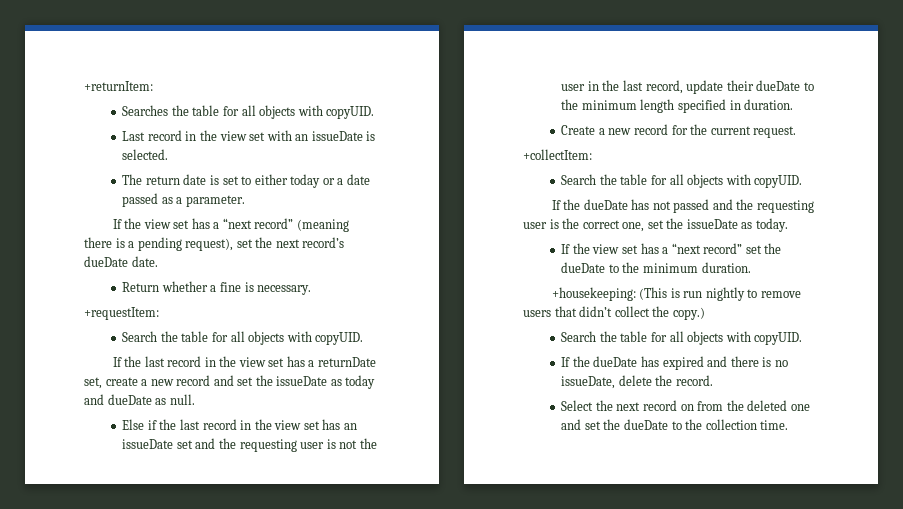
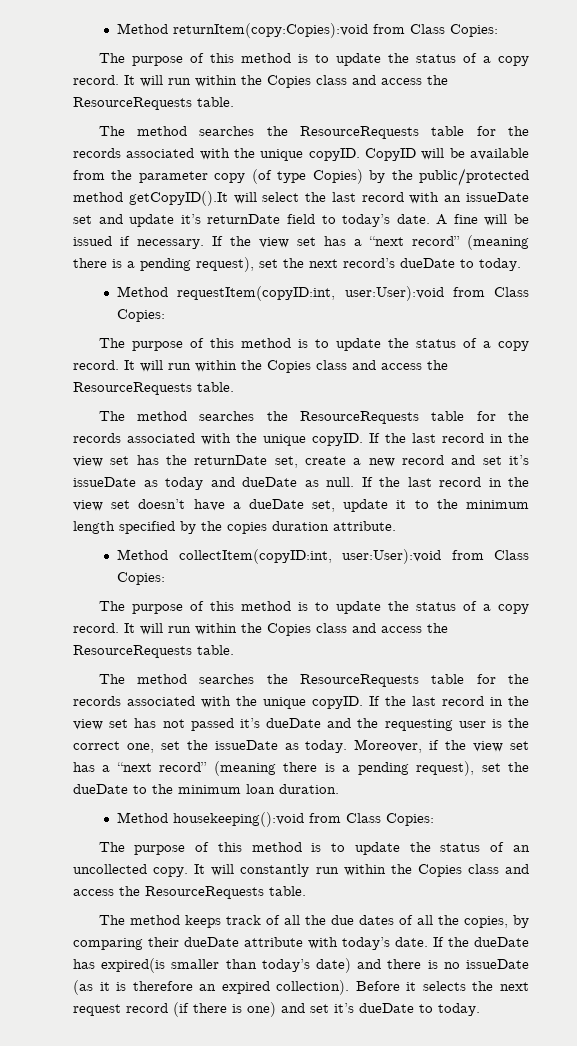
[84,81,153,91] [122,105,375,119] [122,130,376,141] [122,149,169,160] [122,174,370,188] [122,193,245,207] +returnItem: // Searches the table for all objects with copyUID. // Last record in the view set with an issueDate is selected. // The return date is set to either today or a date passed as a parameter. // -> [117,23,499,38] [98,53,529,66] [73,75,448,88] [73,97,234,110] [98,126,529,139] [73,148,529,161] [73,168,530,186] [73,191,529,206] [73,214,529,227] [73,236,204,249] Method returnItem(copy:Copies):void from Class Copies: // The purpose of this method is to update the status of a copy record. It will run within the Copies class and access the ResourceRequests table. // The method searches the ResourceRequests table for the records associated with the unique copyID. CopyID will be available from the parameter copy (of type Copies) by the public/protected method getCopyID().It will select the last record with an issueDate set and update it’s returnDate field to today’s date. A fine will be issued if necessary.
[131,256,158,267] [122,281,312,295] [84,307,159,320] [122,331,364,345] [112,356,315,367] date. // Return whether a fine is necessary. // +requestItem: // Search the table for all objects with copyUID. // If the last record in the view set has a -> [460,258,521,271] [117,286,530,301] [117,309,166,322] [98,338,529,351] [73,360,448,373] [73,382,234,395] [98,411,529,424] [73,433,529,446] [73,455,187,467] to today. // Method requestItem(copyID:int, user:User):void from Class Copies: // The purpose of this method is to update the status of a copy record. It will run within the Copies class and access the ResourceRequests table. // The method searches the ResourceRequests table for the records associated with the unique copyID. If the last record in the view set has the
[255,375,273,386] the -> [508,455,529,465] it’s
[122,419,357,430] [122,438,377,452] [561,80,814,94] [561,99,794,113] [561,124,797,138] [523,149,592,160] [561,174,803,188] [551,199,710,213] // Else if the last record in the view set has an issueDate set and the requesting user is not the user in the last record, update their dueDate to the minimum length specified in duration. // Create a new record for the current request. // +collectItem: // Search the table for all objects with copyUID. // If the dueDate has not passed -> [361,477,529,487] [73,499,529,512] [73,521,396,534] [117,549,530,564] [117,572,166,585] [98,601,529,614] [73,623,448,636] [73,645,234,658] [98,674,529,687] [73,696,529,709] [73,718,321,731] If the last record in the view set doesn’t have a dueDate set, update it to the minimum length specified by the copies duration attribute. // Method collectItem(copyID:int, user:User):void from Class Copies: // The purpose of this method is to update the status of a copy record. It will run within the Copies class and access the ResourceRequests table. // The method searches the ResourceRequests table for the records associated with the unique copyID. If the last record in the view set has not passed it’s dueDate
[561,243,743,254] // If the view set has a “next record” -> [354,739,530,753] [73,761,475,776] Moreover, if the view set has a “next record” (meaning there is a pending request),
[701,262,751,273] [551,287,801,301] [523,306,705,320] [561,331,803,345] [561,356,788,370] [561,375,713,389] [561,400,810,411] [561,419,789,430] duration. // +housekeeping: (This is run nightly to remove users that didn’t collect the copy.) // Search the table for all objects with copyUID. // If the dueDate has expired and there is no issueDate, delete the record. // Select the next record on from the deleted one and set the dueDate to the collection time. -> [246,784,339,794] [117,812,435,827] [98,842,531,855] [73,864,530,877] [73,886,306,899] [98,915,529,928] [73,937,529,950] [73,958,529,973] [73,980,529,995] [73,1002,480,1017] loan duration. // Method housekeeping():void from Class Copies: // The purpose of this method is to update the status of an uncollected copy. It will constantly run within the Copies class and access the ResourceRequests table. // The method keeps track of all the due dates of all the copies, by comparing their dueDate attribute with today’s date. If the dueDate has expired(is smaller than today’s date) and there is no issueDate (as it is therefore an expired collection). Before it selects the next request record (if there is one) and set it’s dueDate to today.

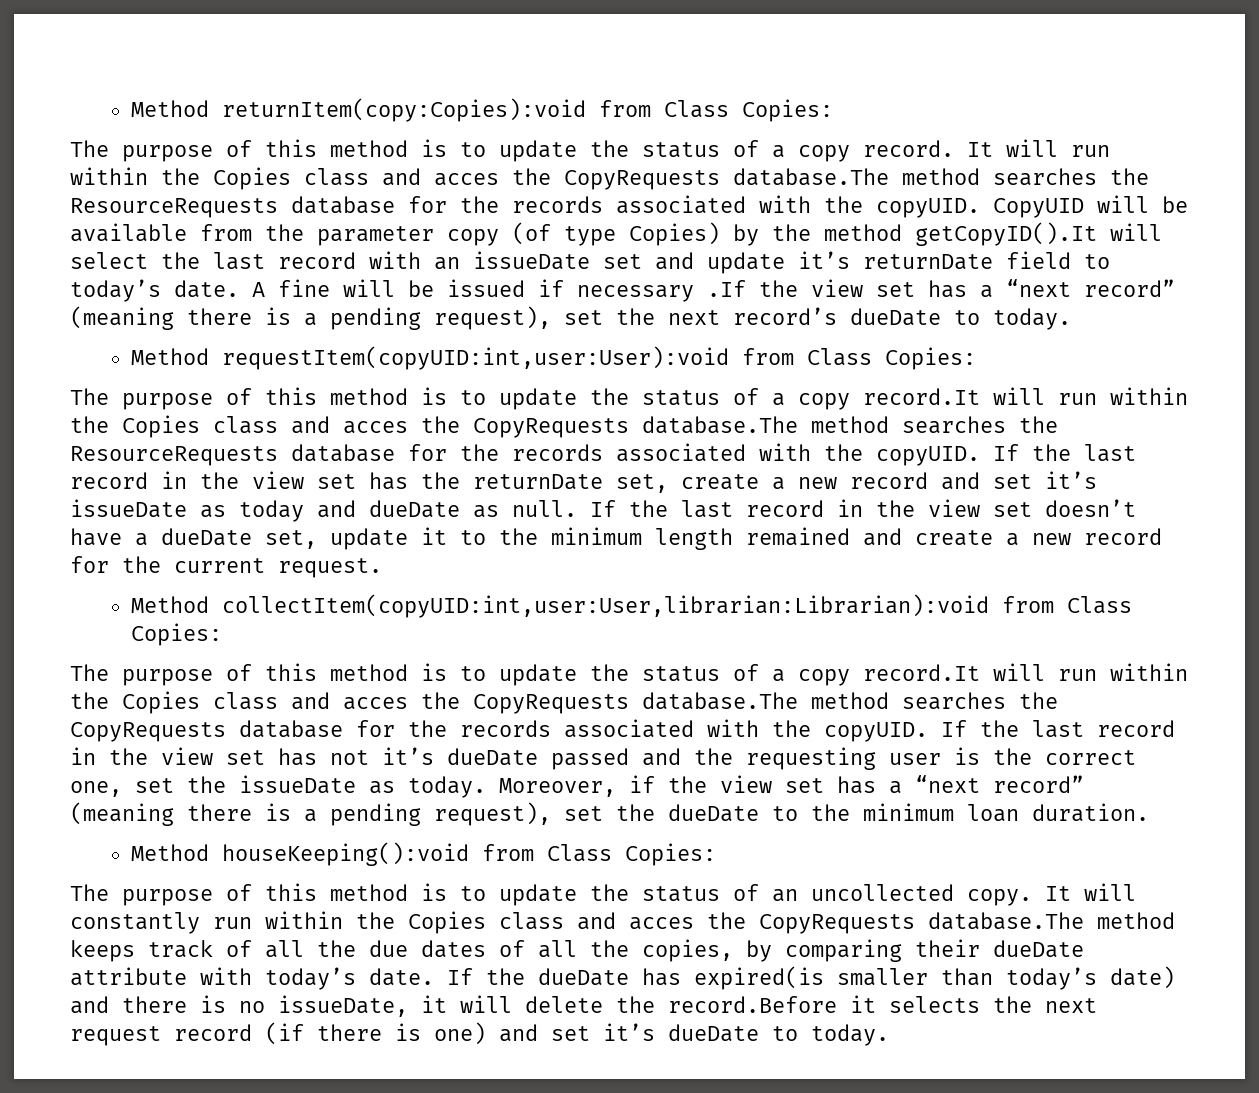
[381,75,448,85] [73,97,234,110] [98,126,529,139] [73,148,417,161] access the ResourceRequests table. // The method searches the ResourceRequests table for the records associated with the unique copyID. CopyID -> [434,168,1149,190] [70,195,1084,218] acces the CopyRequests database.The method searches the ResourceRequests database for the records associated with the copyUID. CopyUID
[419,168,530,186] public/protected -> (811, 232) none
[137,236,223,249] necessary. If -> [577,280,746,302] necessary .If
[177,286,444,301] requestItem(copyID:int, user:User):void -> [222,346,730,370] requestItem(copyUID:int,user:User):void
[73,360,448,373] [73,382,234,395] [98,411,529,424] [73,433,363,446] record. It will run within the Copies class and access the ResourceRequests table. // The method searches the ResourceRequests table for the records associated with the unique copyID. -> [863,387,1188,405] [70,415,1058,438] [70,443,980,466] record.It will run within the Copies class and acces the CopyRequests database.The method searches the ResourceRequests database for the records associated with the copyUID.
[119,521,396,534] [117,549,442,564] specified by the copies duration attribute. // Method collectItem(copyID:int, user:User):void -> [746,527,1162,546] [70,556,382,578] [131,594,990,618] remained and create a new record for the current request. // Method collectItem(copyUID:int,user:User,librarian:Librarian):void
[73,623,448,636] [73,645,234,658] [98,674,529,687] [73,696,363,709] record. It will run within the Copies class and access the ResourceRequests table. // The method searches the ResourceRequests table for the records associated with the unique copyID. -> [863,663,1188,681] [70,691,1058,714] [70,719,928,742] record.It will run within the Copies class and acces the CopyRequests database.The method searches the CopyRequests database for the records associated with the copyUID.
[190,718,321,731] passed it’s dueDate -> [382,747,629,770] it’s dueDate passed
[173,812,305,827] housekeeping():void -> [222,842,470,866] houseKeeping():void
[73,886,306,899] [98,915,125,925] access the ResourceRequests table. // The -> [629,912,1084,934] acces the CopyRequests database.The
[465,959,529,969] [73,980,400,995] issueDate (as it is therefore an expired collection). Before -> [278,995,837,1017] issueDate, it will delete the record.Before

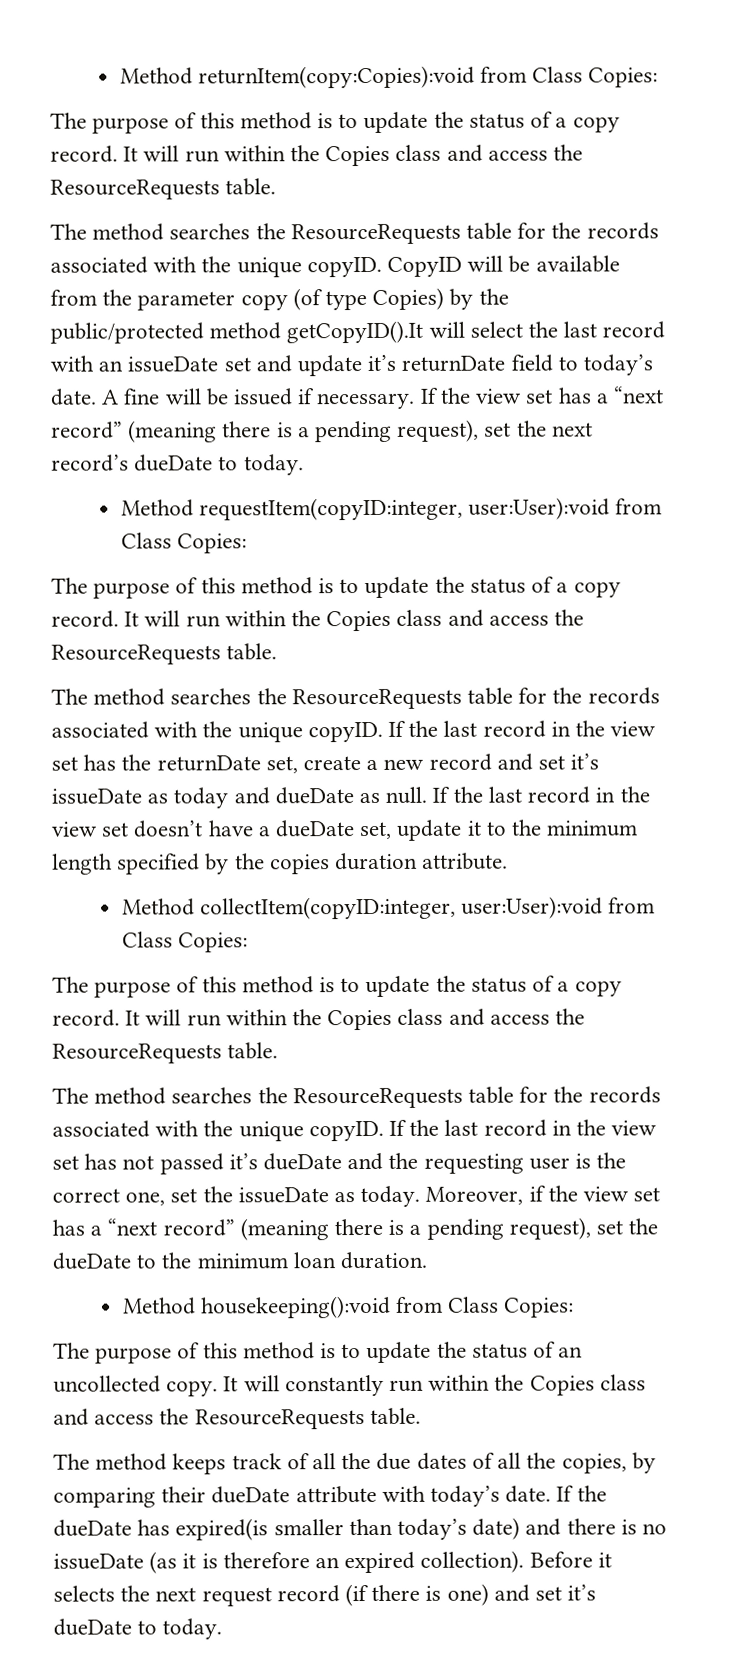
[434,168,1149,190] [70,195,1084,218] acces the CopyRequests database.The method searches the ResourceRequests database for the records associated with the copyUID. CopyUID -> [487,144,584,161] [50,178,277,200] [50,222,659,245] [50,256,463,278] access the ResourceRequests table. // The method searches the ResourceRequests table for the records associated with the unique copyID. CopyID
(811, 232) none -> [50,322,204,344] public/protected
[577,280,746,302] necessary .If -> [316,387,439,410] necessary. If
[222,346,730,370] requestItem(copyUID:int,user:User):void -> [198,497,611,521] requestItem(copyID:integer, user:User):void
[863,387,1188,405] [70,415,1058,438] [70,443,980,466] record.It will run within the Copies class and acces the CopyRequests database.The method searches the ResourceRequests database for the records associated with the copyUID. -> [51,609,585,632] [51,643,278,665] [51,687,660,710] [51,721,383,743] record. It will run within the Copies class and access the ResourceRequests table. // The method searches the ResourceRequests table for the records associated with the unique copyID.
[746,527,1162,546] [70,556,382,578] [131,594,990,618] remained and create a new record for the current request. // Method collectItem(copyUID:int,user:User,librarian:Librarian):void -> [117,852,509,875] [121,896,604,920] specified by the copies duration attribute. // Method collectItem(copyID:integer, user:User):void
[863,663,1188,681] [70,691,1058,714] [70,719,928,742] record.It will run within the Copies class and acces the CopyRequests database.The method searches the CopyRequests database for the records associated with the copyUID. -> [52,1008,586,1031] [52,1042,279,1064] [52,1086,661,1109] [52,1120,384,1142] record. It will run within the Copies class and access the ResourceRequests table. // The method searches the ResourceRequests table for the records associated with the unique copyID.
[382,747,629,770] it’s dueDate passed -> [159,1153,343,1175] passed it’s dueDate
[222,842,470,866] houseKeeping():void -> [200,1295,391,1319] housekeeping():void
[629,912,1084,934] acces the CopyRequests database.The -> [94,1407,421,1430] [53,1453,90,1470] access the ResourceRequests table. // The
[278,995,837,1017] issueDate, it will delete the record.Before -> [53,1550,593,1574] issueDate (as it is therefore an expired collection). Before

